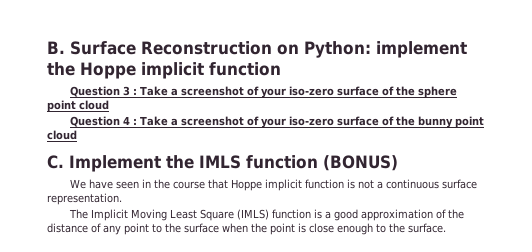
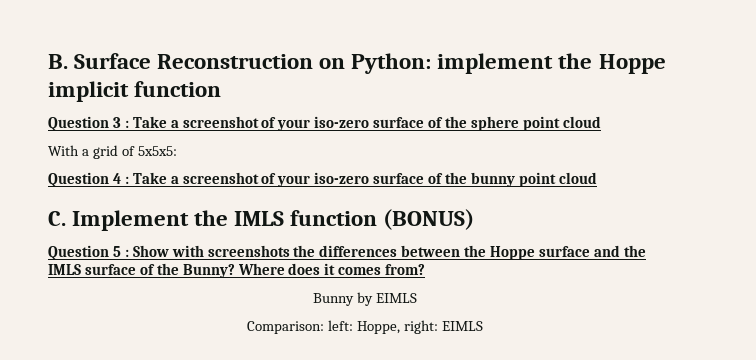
(109, 105) none -> [48,145,177,159] // With a grid of 5x5x5:
[69,179,477,191] [47,193,122,205] [68,209,464,221] [47,223,446,235] We have seen in the course that Hoppe implicit function is not a continuous surface representation. // The Implicit Moving Least Square (IMLS) function is a good approximation of the distance of any point to the surface when the point is close enough to the surface. -> [48,245,646,260] [48,263,426,278] [313,292,417,306] [247,320,483,334] Question 5 : Show with screenshots the differences between the Hoppe surface and the IMLS surface of the Bunny? Where does it comes from? // Bunny by EIMLS // Comparison: left: Hoppe, right: EIMLS

